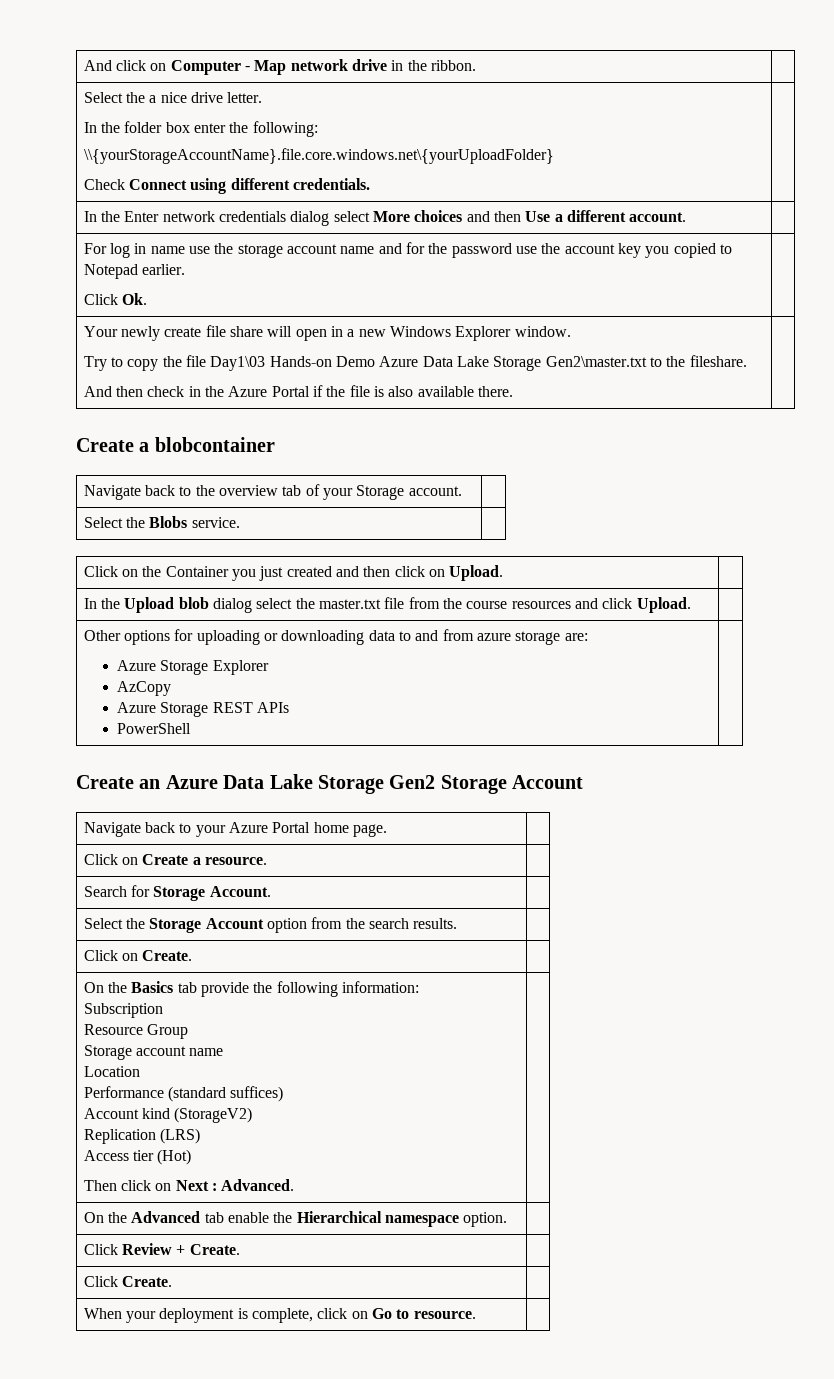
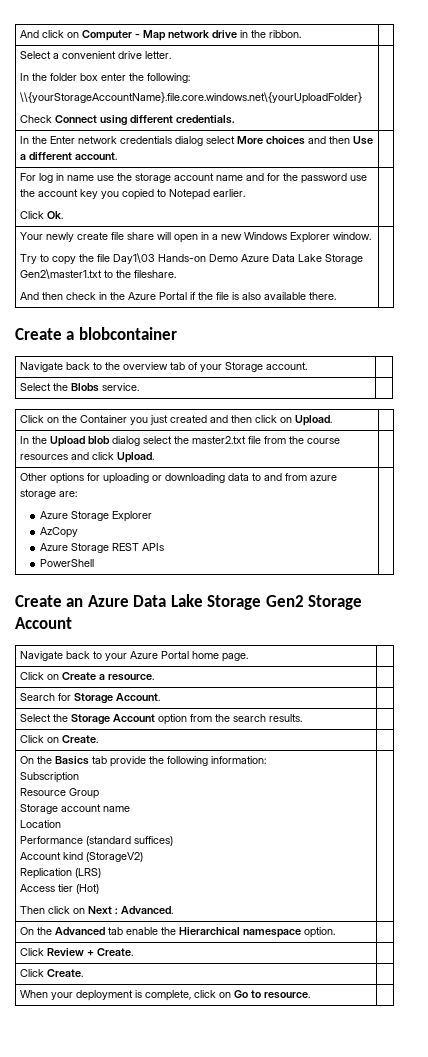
[126,92,187,103] the a nice -> [52,51,116,59] a convenient
[545,356,647,367] Gen2\master.txt -> [19,269,102,279] Gen2\master1.txt
[319,599,382,609] master.txt -> [191,436,246,444] master2.txt

